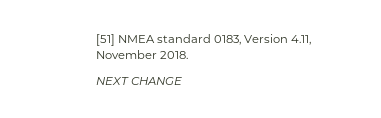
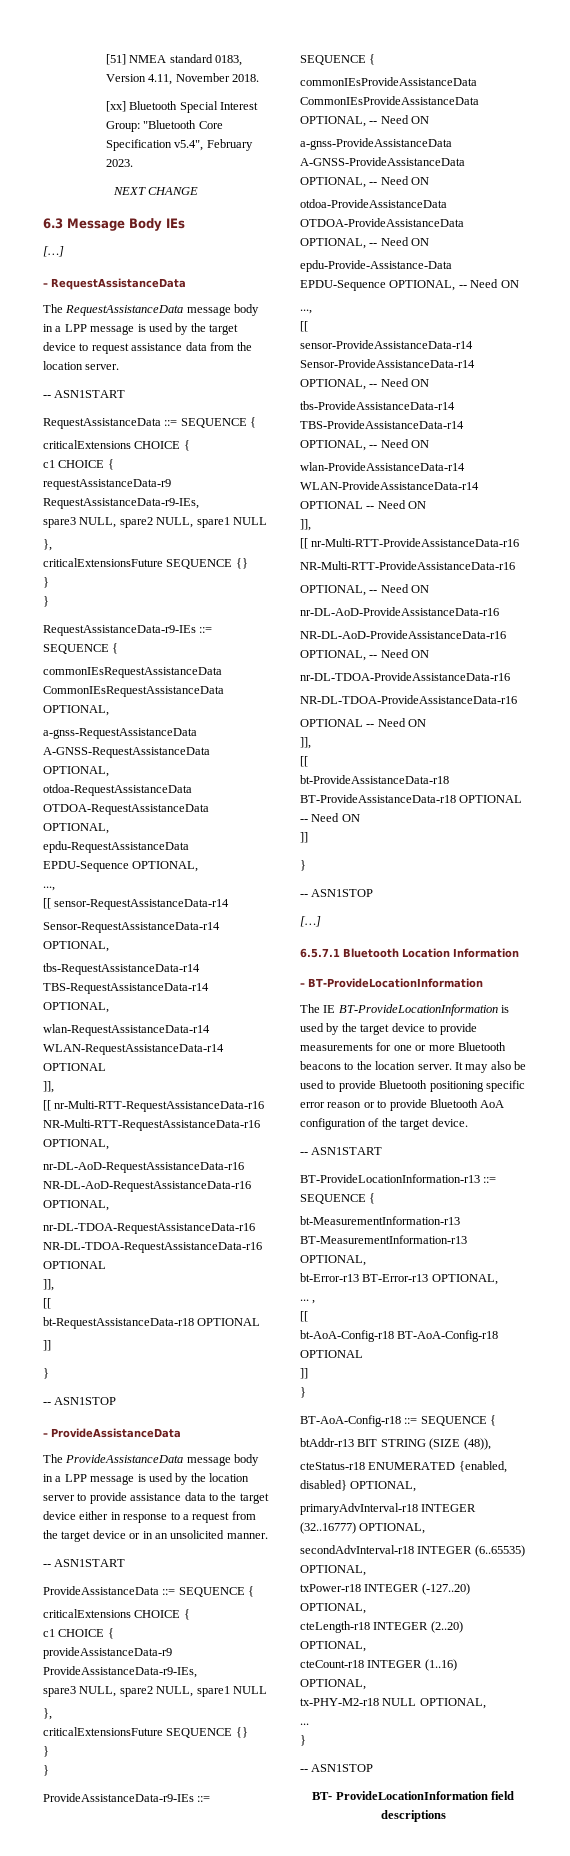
[95,77,182,85] NEXT CHANGE -> [105,101,259,113] [105,120,223,132] [105,139,253,151] [105,159,133,167] [112,187,199,195] [43,218,185,231] [43,246,64,257] [43,278,186,290] [43,304,260,316] [43,323,238,335] [43,342,253,354] [43,361,120,370] [43,390,126,398] [43,417,257,429] [43,440,190,451] [43,459,114,470] [43,479,171,490] [43,498,199,509] [43,517,267,528] [43,539,52,551] [43,558,248,569] [43,577,49,588] [43,596,49,607] [43,625,213,636] [43,643,119,654] [43,667,222,678] [43,686,224,697] [43,705,109,716] [43,728,197,739] [43,747,210,758] [43,766,109,777] [43,784,192,796] [43,804,209,815] [43,823,109,834] [43,841,189,853] [43,861,199,872] [43,886,55,891] [43,898,230,910] [43,922,220,933] [43,941,109,952] [43,963,200,975] [43,983,209,994] [43,1002,109,1013] [43,1024,210,1036] [43,1044,224,1055] [43,1063,106,1071] [43,1081,54,1093] [43,1100,265,1112] [43,1119,260,1131] [43,1139,109,1150] [43,1162,244,1173] [43,1181,251,1192] [43,1200,109,1211] [43,1223,255,1234] [43,1242,262,1253] [43,1261,106,1269] [43,1279,54,1291] [43,1298,51,1309] [43,1317,261,1329] [43,1340,51,1351] [43,1368,49,1379] [43,1397,117,1405] [43,1428,181,1438] [43,1454,260,1466] [43,1473,249,1485] [43,1492,269,1504] [43,1511,256,1523] [43,1530,268,1542] [43,1559,126,1567] [43,1586,255,1597] [43,1609,190,1620] [43,1628,114,1639] [43,1647,172,1659] [43,1666,197,1678] [43,1686,267,1697] [43,1708,52,1720] [43,1727,248,1738] [43,1746,49,1757] [43,1765,49,1776] [43,1793,211,1802] [300,54,376,65] [300,77,477,86] [300,96,479,105] [300,115,430,127] [300,138,452,150] [300,157,465,166] [300,176,430,188] [300,199,447,208] [300,218,464,227] [300,237,430,249] [300,260,452,272] [300,279,519,291] [300,309,312,314] [300,321,308,332] [300,340,473,349] [300,359,475,368] [300,378,430,390] [300,401,455,410] [300,420,464,429] [300,439,430,451] [300,462,465,471] [300,481,479,490] [300,500,427,509] [300,519,311,531] [300,538,520,549] [300,561,515,570] [300,584,430,596] [300,607,499,616] [300,630,506,639] [300,649,430,661] [300,672,510,681] [300,695,517,704] [300,718,427,727] [300,737,311,749] [300,756,308,767] [300,775,449,784] [300,794,523,803] [300,813,360,822] [300,832,308,843] [300,860,306,871] [300,889,374,897] [300,916,321,927] [300,948,519,958] [300,978,483,988] [300,1004,510,1016] [300,1023,478,1035] [300,1042,506,1051] [300,1061,526,1073] [300,1080,525,1092] [300,1099,505,1111] [300,1118,468,1130] [300,1147,383,1155] [300,1174,497,1183] [300,1193,376,1204] [300,1216,460,1225] [300,1235,467,1244] [300,1255,366,1266] [300,1273,498,1285] [300,1299,316,1304] [300,1311,308,1322] [300,1330,499,1342] [300,1350,363,1358] [300,1368,308,1379] [300,1387,306,1398] [300,1415,497,1427] [300,1438,491,1450] [300,1461,507,1473] [300,1480,417,1492] [300,1503,477,1515] [300,1522,426,1534] [300,1545,525,1557] [300,1565,366,1576] [300,1583,470,1595] [300,1603,366,1614] [300,1621,463,1633] [300,1641,366,1652] [300,1659,457,1671] [300,1679,366,1690] [300,1698,486,1709] [300,1723,309,1725] [300,1735,306,1746] [300,1764,374,1772] [312,1791,514,1800] [380,1810,446,1822] [xx] Bluetooth Special Interest Group: "Bluetooth Core Specification v5.4", February 2023. // NEXT CHANGE // 6.3 Message Body IEs // […] // – RequestAssistanceData // The RequestAssistanceData message body in a LPP message is used by the target device to request assistance data from the location server. // -- ASN1START // RequestAssistanceData ::= SEQUENCE { // criticalExtensions CHOICE { // c1 CHOICE { // requestAssistanceData-r9 RequestAssistanceData-r9-IEs, // spare3 NULL, spare2 NULL, spare1 NULL // }, // criticalExtensionsFuture SEQUENCE {} // } // } // RequestAssistanceData-r9-IEs ::= SEQUENCE { // commonIEsRequestAssistanceData CommonIEsRequestAssistanceData OPTIONAL, // a-gnss-RequestAssistanceData A-GNSS-RequestAssistanceData OPTIONAL, // otdoa-RequestAssistanceData OTDOA-RequestAssistanceData OPTIONAL, // epdu-RequestAssistanceData EPDU-Sequence OPTIONAL, // ..., // [[ sensor-RequestAssistanceData-r14 // Sensor-RequestAssistanceData-r14 OPTIONAL, // tbs-RequestAssistanceData-r14 TBS-RequestAssistanceData-r14 OPTIONAL, // wlan-RequestAssistanceData-r14 WLAN-RequestAssistanceData-r14 OPTIONAL // ]], // [[ nr-Multi-RTT-RequestAssistanceData-r16 NR-Multi-RTT-RequestAssistanceData-r16 OPTIONAL, // nr-DL-AoD-RequestAssistanceData-r16 NR-DL-AoD-RequestAssistanceData-r16 OPTIONAL, // nr-DL-TDOA-RequestAssistanceData-r16 NR-DL-TDOA-RequestAssistanceData-r16 OPTIONAL // ]], // [[ // bt-RequestAssistanceData-r18 OPTIONAL // ]] // } // -- ASN1STOP // – ProvideAssistanceData // The ProvideAssistanceData message body in a LPP message is used by the location server to provide assistance data to the target device either in response to a request from the target device or in an unsolicited manner. // -- ASN1START // ProvideAssistanceData ::= SEQUENCE { // criticalExtensions CHOICE { // c1 CHOICE { // provideAssistanceData-r9 ProvideAssistanceData-r9-IEs, // spare3 NULL, spare2 NULL, spare1 NULL // }, // criticalExtensionsFuture SEQUENCE {} // } // } // ProvideAssistanceData-r9-IEs ::= SEQUENCE { // commonIEsProvideAssistanceData CommonIEsProvideAssistanceData OPTIONAL, -- Need ON // a-gnss-ProvideAssistanceData A-GNSS-ProvideAssistanceData OPTIONAL, -- Need ON // otdoa-ProvideAssistanceData OTDOA-ProvideAssistanceData OPTIONAL, -- Need ON // epdu-Provide-Assistance-Data EPDU-Sequence OPTIONAL, -- Need ON // ..., // [[ // sensor-ProvideAssistanceData-r14 Sensor-ProvideAssistanceData-r14 OPTIONAL, -- Need ON // tbs-ProvideAssistanceData-r14 TBS-ProvideAssistanceData-r14 OPTIONAL, -- Need ON // wlan-ProvideAssistanceData-r14 WLAN-ProvideAssistanceData-r14 OPTIONAL -- Need ON // ]], // [[ nr-Multi-RTT-ProvideAssistanceData-r16 // NR-Multi-RTT-ProvideAssistanceData-r16 // OPTIONAL, -- Need ON // nr-DL-AoD-ProvideAssistanceData-r16 // NR-DL-AoD-ProvideAssistanceData-r16 OPTIONAL, -- Need ON // nr-DL-TDOA-ProvideAssistanceData-r16 // NR-DL-TDOA-ProvideAssistanceData-r16 // OPTIONAL -- Need ON // ]], // [[ // bt-ProvideAssistanceData-r18 BT-ProvideAssistanceData-r18 OPTIONAL -- Need ON // ]] // } // -- ASN1STOP // […] // 6.5.7.1 Bluetooth Location Information // – BT-ProvideLocationInformation // The IE BT-ProvideLocationInformation is used by the target device to provide measurements for one or more Bluetooth beacons to the location server. It may also be used to provide Bluetooth positioning specific error reason or to provide Bluetooth AoA configuration of the target device. // -- ASN1START // BT-ProvideLocationInformation-r13 ::= SEQUENCE { // bt-MeasurementInformation-r13 BT-MeasurementInformation-r13 OPTIONAL, // bt-Error-r13 BT-Error-r13 OPTIONAL, // ... , // [[ // bt-AoA-Config-r18 BT-AoA-Config-r18 OPTIONAL // ]] // } // BT-AoA-Config-r18 ::= SEQUENCE { // btAddr-r13 BIT STRING (SIZE (48)), // cteStatus-r18 ENUMERATED {enabled, disabled} OPTIONAL, // primaryAdvInterval-r18 INTEGER (32..16777) OPTIONAL, // secondAdvInterval-r18 INTEGER (6..65535) OPTIONAL, // txPower-r18 INTEGER (-127..20) OPTIONAL, // cteLength-r18 INTEGER (2..20) OPTIONAL, // cteCount-r18 INTEGER (1..16) OPTIONAL, // tx-PHY-M2-r18 NULL OPTIONAL, // ... // } // -- ASN1STOP // BT- ProvideLocationInformation field descriptions

